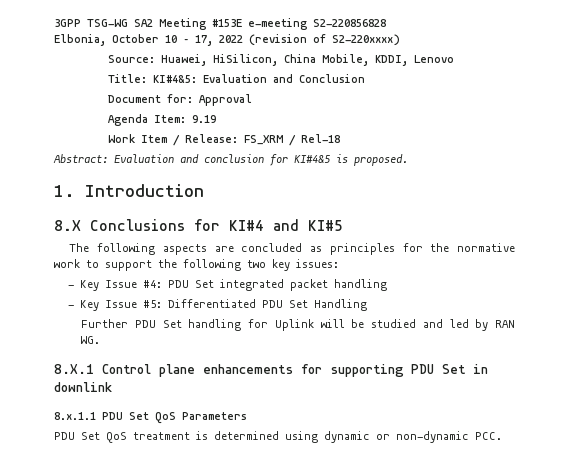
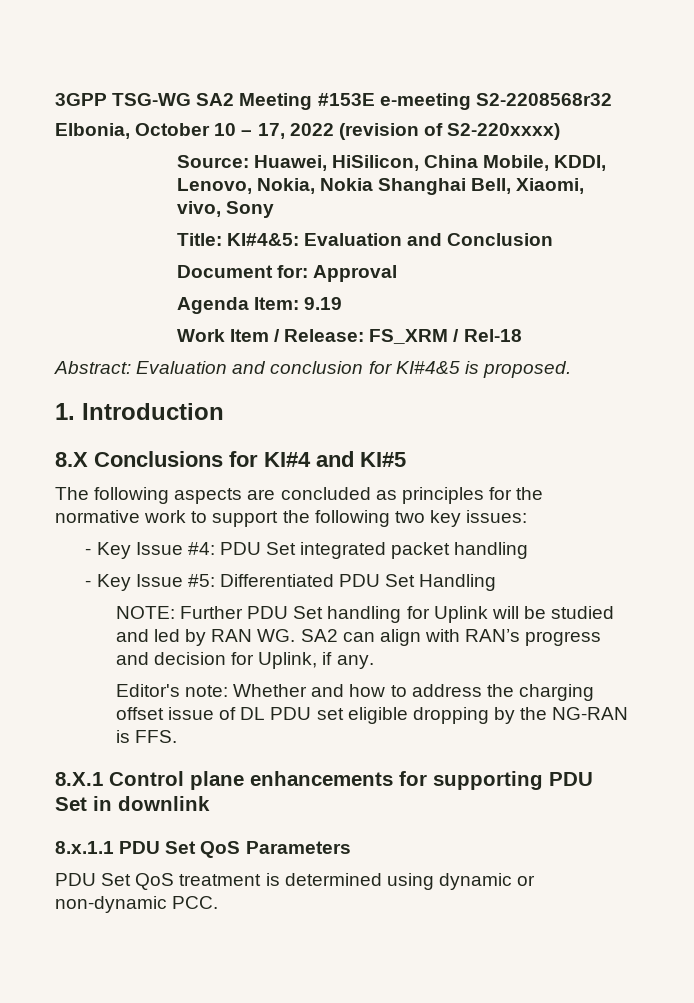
[313,19,386,27] S2-220856828 -> [475,93,612,106] S2-2208568r32
[414,55,455,63] Lenovo -> [176,178,585,195] [176,201,274,218] Lenovo, Nokia, Nokia Shanghai Bell, Xiaomi, vivo, Sony
(367, 305) none -> [115,606,175,619] NOTE:
(101, 340) none -> [300,629,602,646] [115,652,374,669] [115,684,594,701] [115,707,629,724] [115,730,178,743] SA2 can align with RAN’s progress and decision for Uplink, if any. // Editor's note: Whether and how to address the charging offset issue of DL PDU set eligible dropping by the NG-RAN is FFS.

